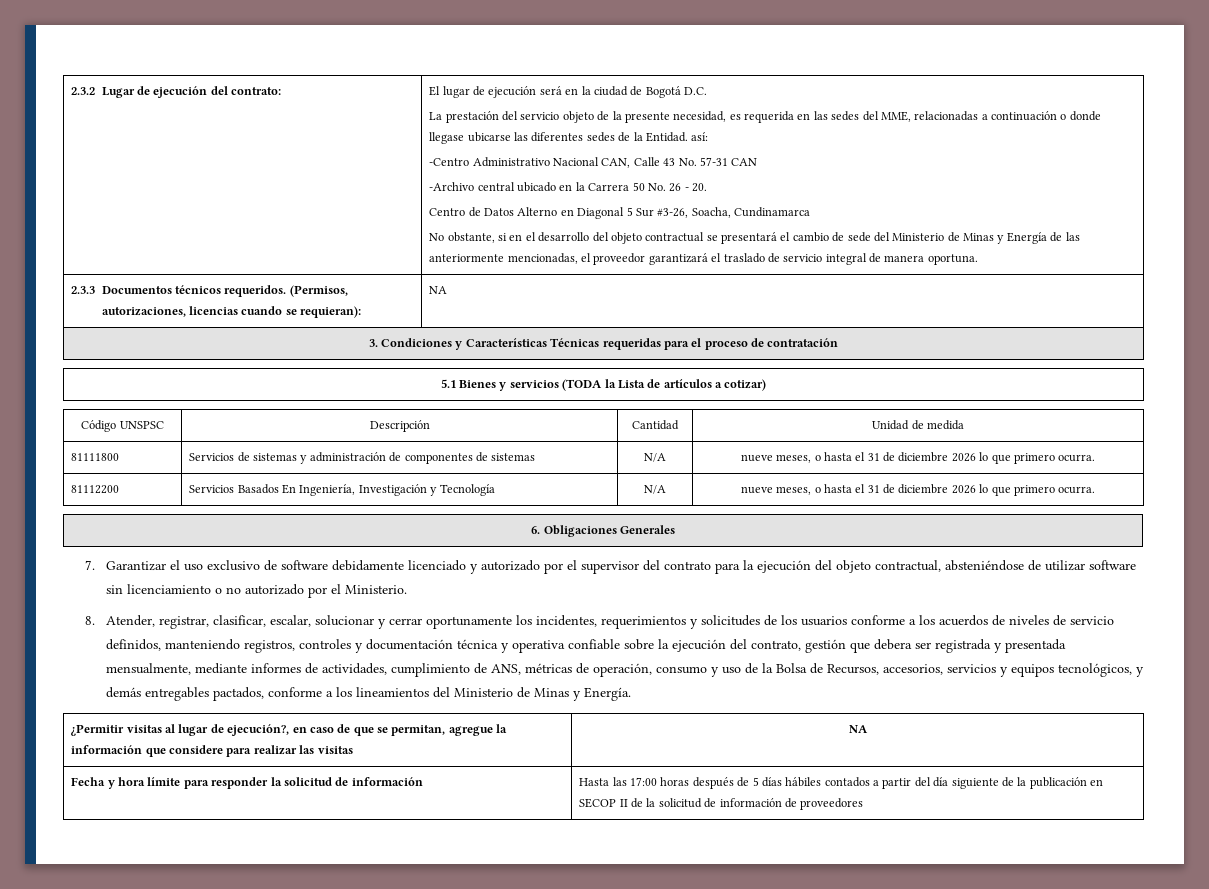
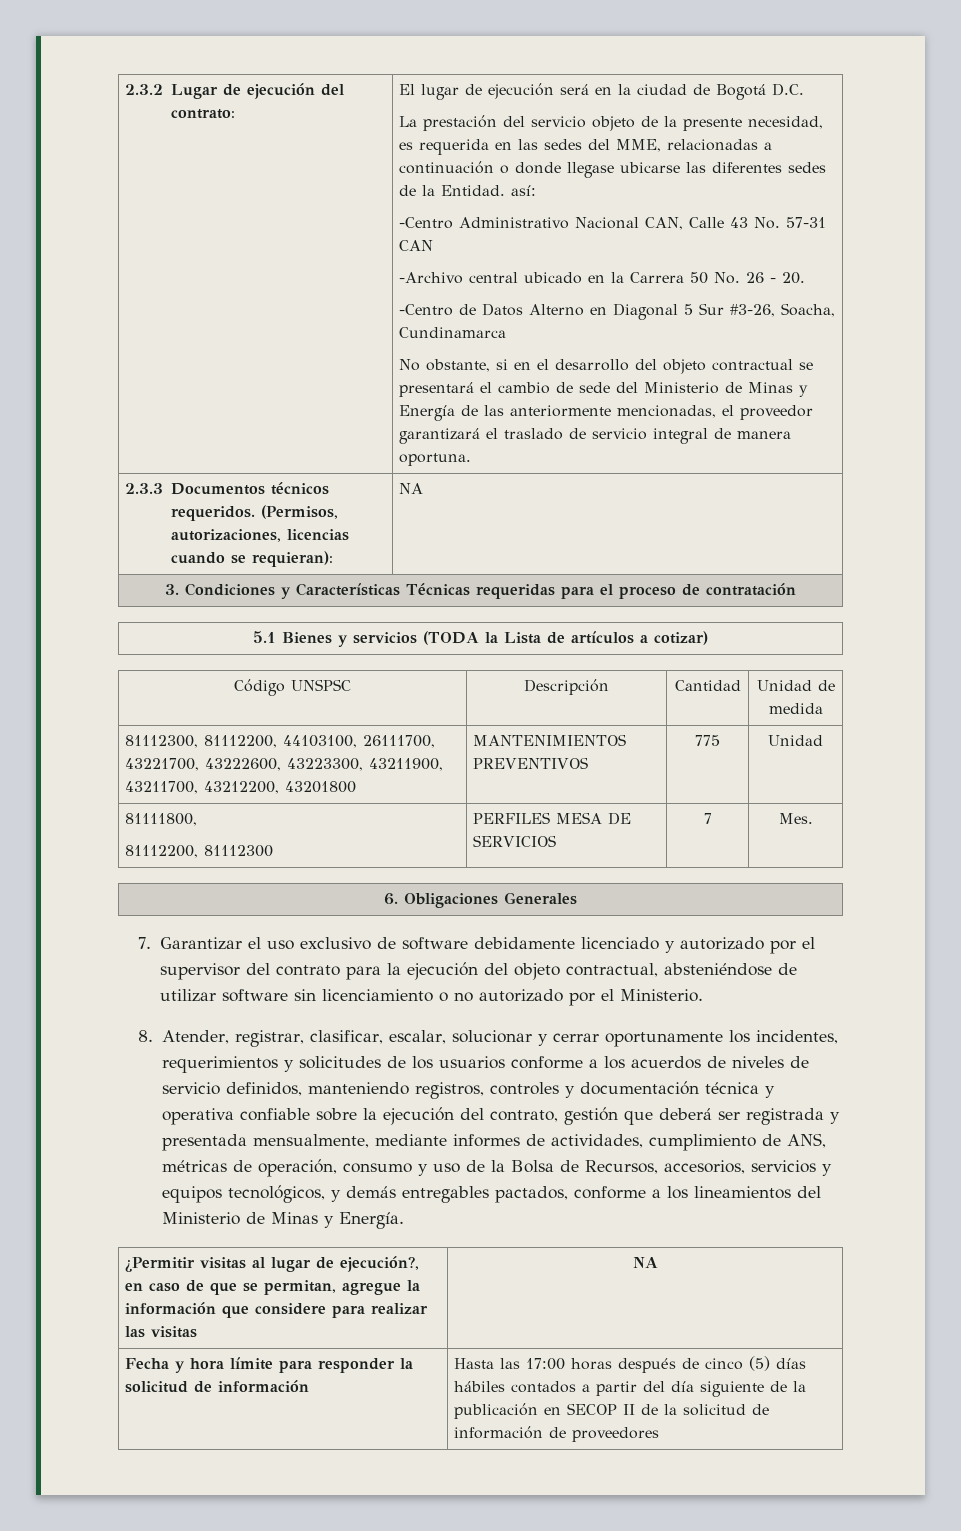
[429,208,466,216] Centro -> [399,304,454,316] -Centro
[71,453,120,461] [189,452,536,464] [644,453,666,462] [740,452,1096,464] [71,485,120,494] [189,484,495,496] [644,485,666,494] [740,484,1096,496] 81111800 | Servicios de sistemas y administración de componentes de sistemas | N/A | nueve meses, o hasta el 31 de diciembre 2026 lo que primero ocurra. // 81112200 | Servicios Basados En Ingeniería, Investigación y Tecnología | N/A | nueve meses, o hasta el 31 de diciembre 2026 lo que primero ocurra. -> [125,735,436,748] [125,758,444,771] [125,781,357,794] [473,734,627,746] [473,757,589,769] [695,735,720,746] [768,735,823,746] [125,813,198,826] [125,845,274,858] [473,812,632,825] [473,835,557,847] [703,813,712,824] [778,813,813,824] 81112300, 81112200, 44103100, 26111700, 43221700, 43222600, 43223300, 43211900, 43211700, 43212200, 43201800 | MANTENIMIENTOS PREVENTIVOS | 775 | Unidad // 81111800, // 81112200, 81112300 | PERFILES MESA DE SERVICIOS | 7 | Mes.
[874,639,913,650] debera -> [658,1108,712,1120] deberá
[752,777,759,786] 5 -> [705,1356,771,1371] cinco (5)

